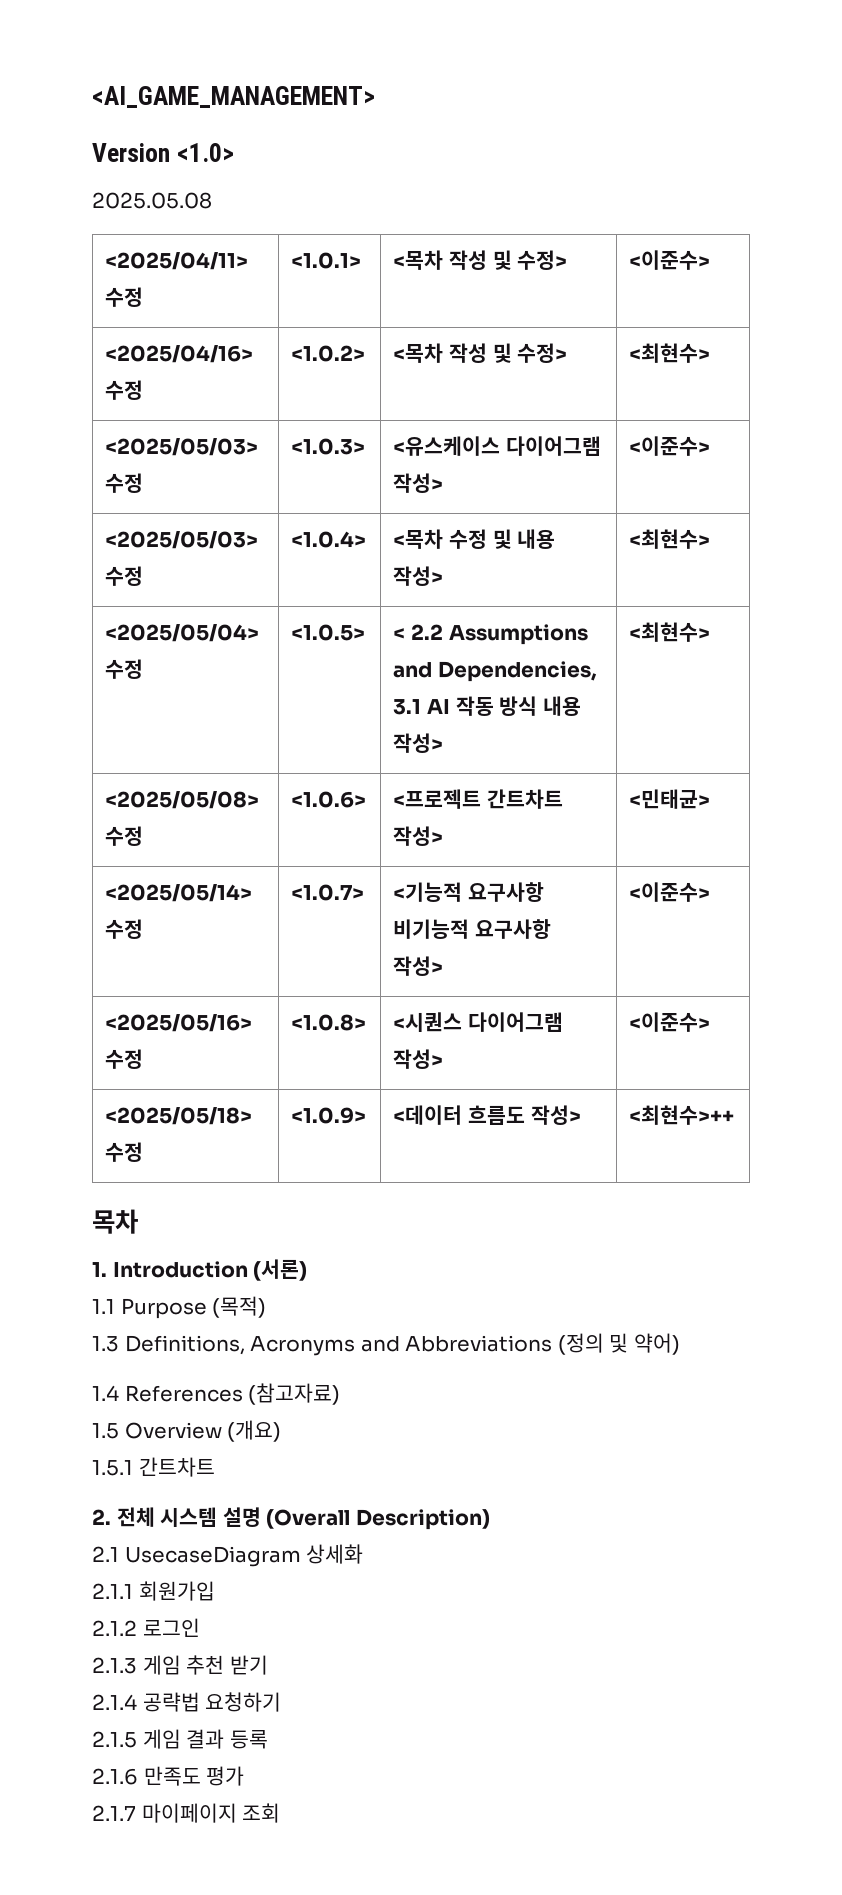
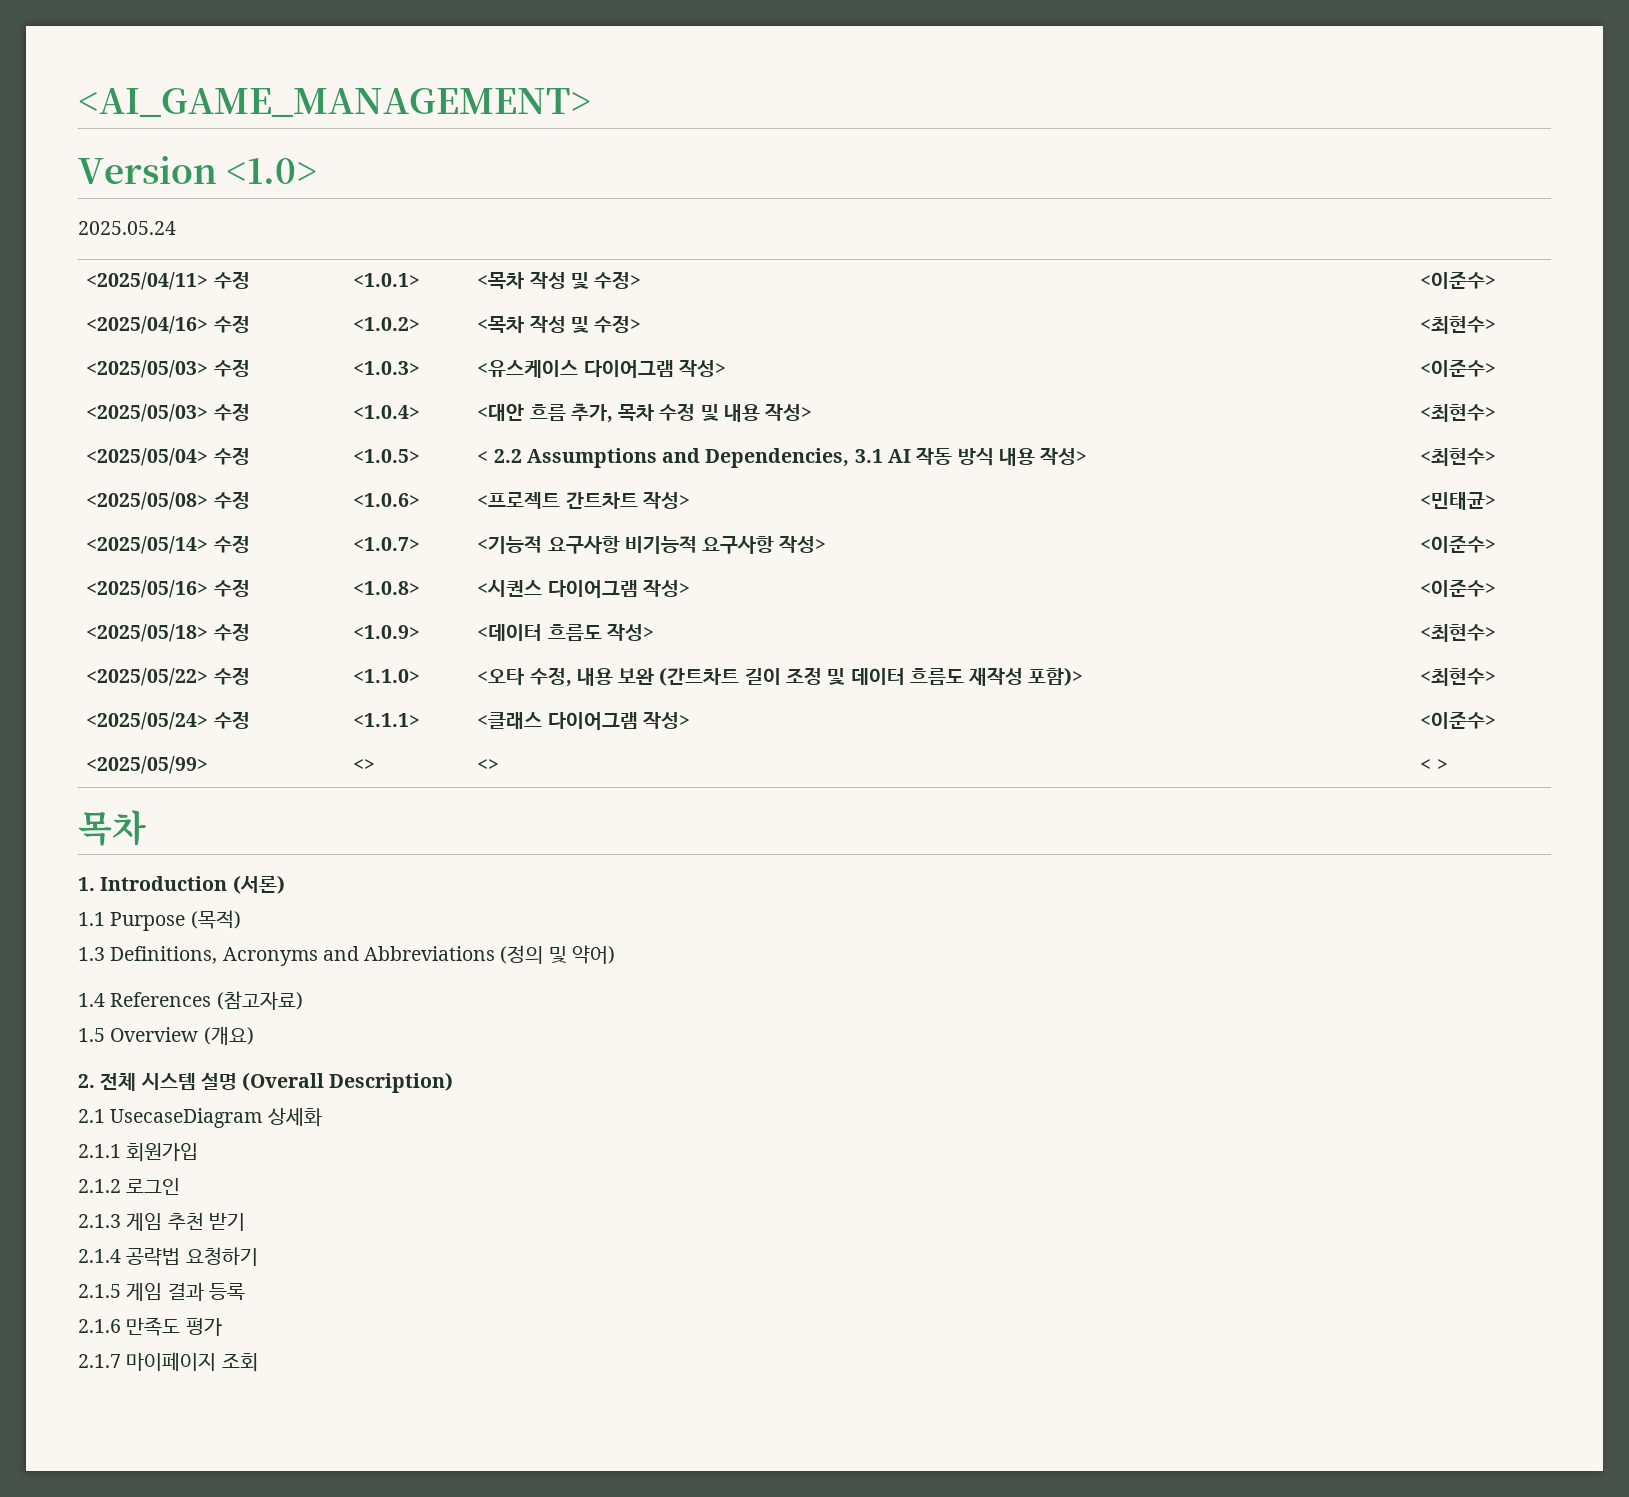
[92,192,212,209] 2025.05.08 -> [78,221,176,235] 2025.05.24
[393,529,444,549] <목차 -> [477,403,655,423] <대안 흐름 추가, 목차
[629,1105,735,1125] <최현수>++ -> [1420,624,1497,642] [86,667,250,686] [353,669,421,683] [477,667,1084,687] [1420,668,1497,686] [86,711,250,730] [353,713,421,727] [477,711,690,730] [1420,711,1497,729] [86,756,209,774] [353,759,376,771] [477,759,500,771] [1420,759,1448,771] <최현수> // <2025/05/22> 수정 | <1.1.0> | <오타 수정, 내용 보완 (간트차트 길이 조정 및 데이터 흐름도 재작성 포함)> | <최현수> // <2025/05/24> 수정 | <1.1.1> | <클래스 다이어그램 작성> | <이준수> // <2025/05/99> | <> | <> | < >
[92,1457,215,1477] // 1.5.1 간트차트 -> (254, 1036) none

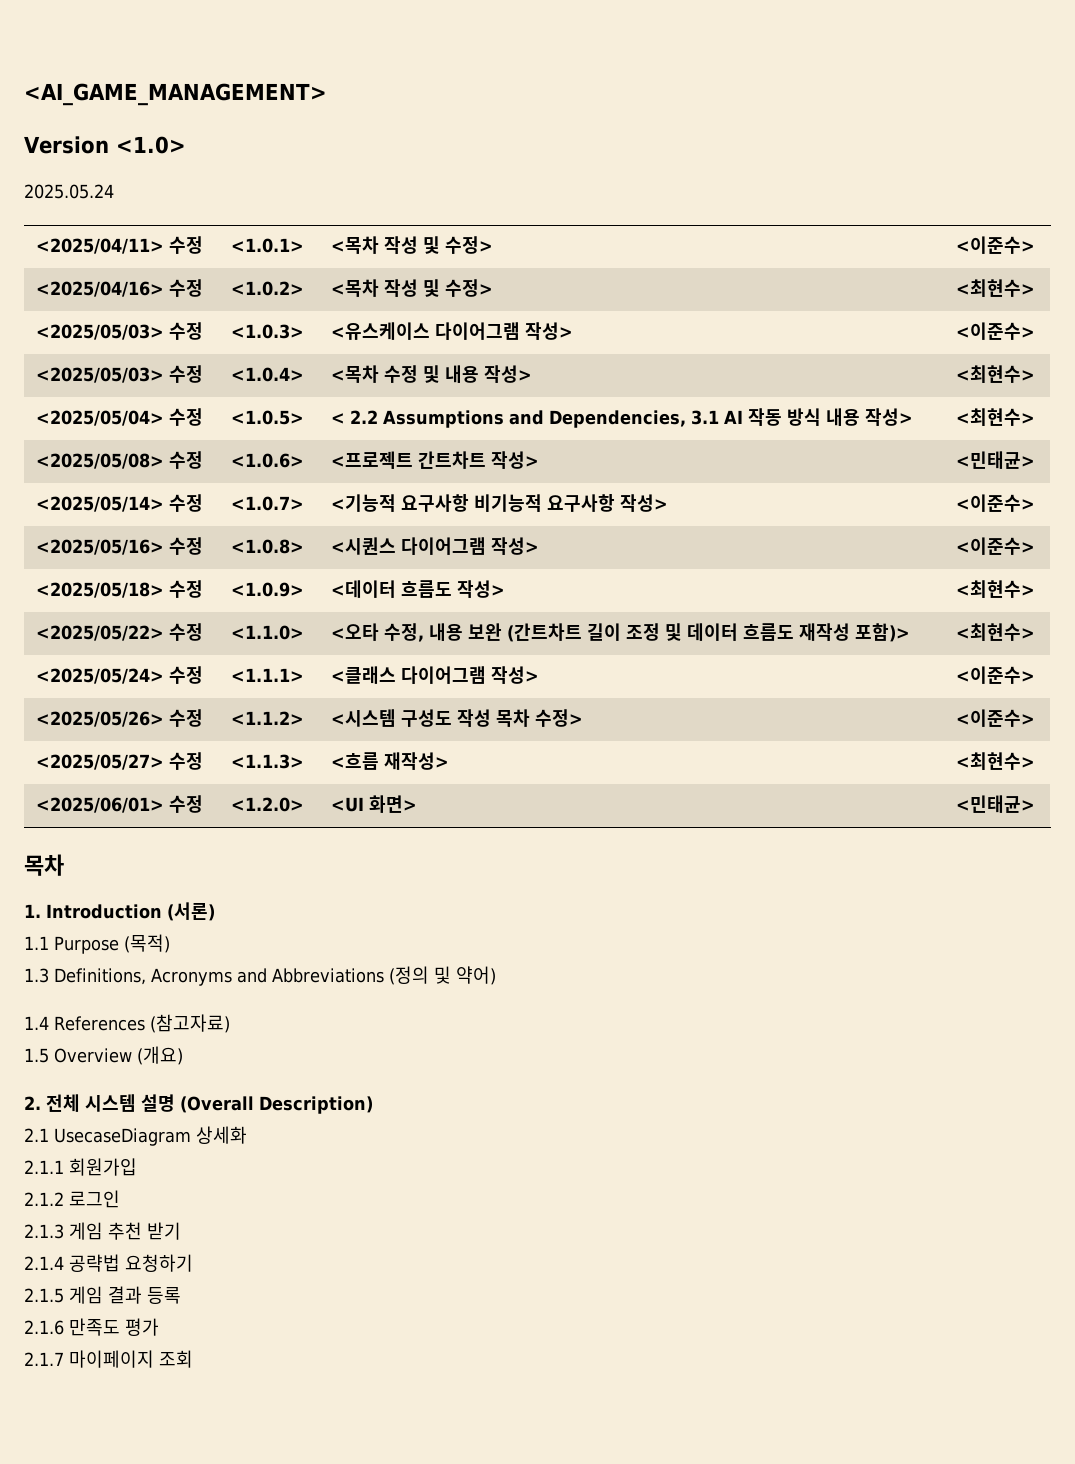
[477,403,655,423] <대안 흐름 추가, 목차 -> [331,365,380,383] <목차
[86,756,209,774] [353,759,376,771] [477,759,500,771] [1420,759,1448,771] <2025/05/99> | <> | <> | < > -> [36,709,204,727] [231,711,305,725] [331,709,584,727] [956,709,1036,727] [36,752,204,770] [231,754,305,769] [331,752,450,770] [956,752,1036,770] [36,795,204,813] [231,797,305,812] [331,795,418,813] [956,795,1036,813] <2025/05/26> 수정 | <1.1.2> | <시스템 구성도 작성 목차 수정> | <이준수> // <2025/05/27> 수정 | <1.1.3> | <흐름 재작성> | <최현수> // <2025/06/01> 수정 | <1.2.0> | <UI 화면> | <민태균>

